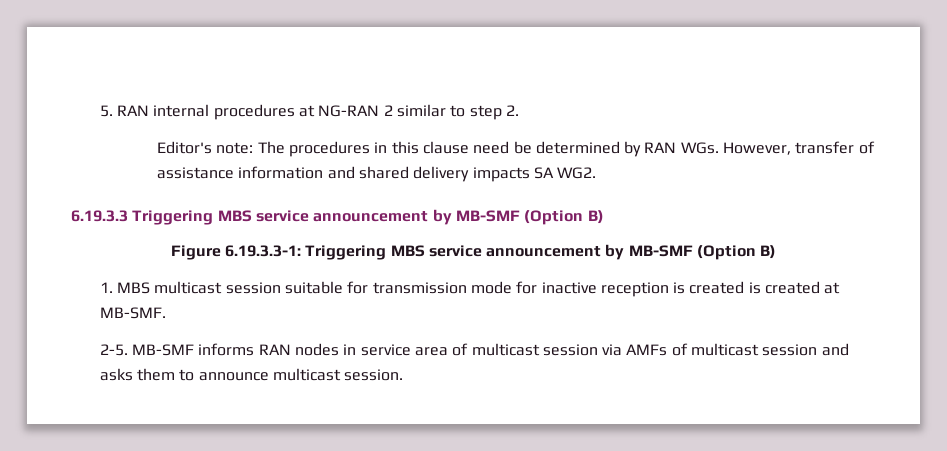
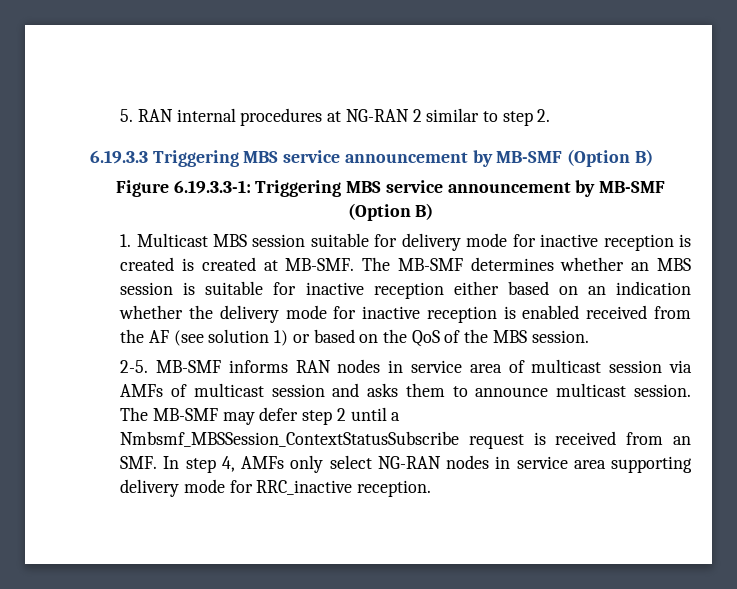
[156,141,875,157] [156,166,597,182] // Editor's note: The procedures in this clause need be determined by RAN WGs. However, transfer of assistance information and shared delivery impacts SA WG2. -> (551, 115) none
[116,281,223,294] MBS multicast -> [136,233,248,247] Multicast MBS
[372,282,467,294] transmission -> [401,233,461,251] delivery
(166, 313) none -> [362,257,691,271] [120,281,691,299] [119,305,691,323] [120,329,589,347] The MB-SMF determines whether an MBS session is suitable for inactive reception either based on an indication whether the delivery mode for inactive reception is enabled received from the AF (see solution 1) or based on the QoS of the MBS session.
(404, 375) none -> [120,407,401,425] [120,431,692,449] [120,455,693,473] [120,479,432,497] The MB-SMF may defer step 2 until a Nmbsmf_MBSSession_ContextStatusSubscribe request is received from an SMF. In step 4, AMFs only select NG-RAN nodes in service area supporting delivery mode for RRC_inactive reception.

